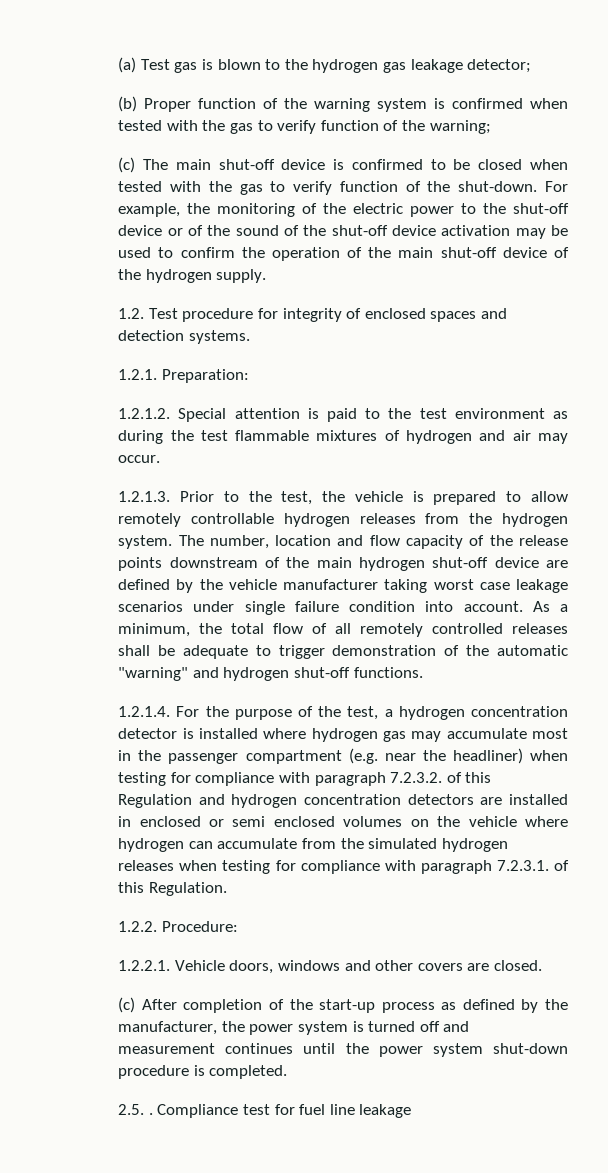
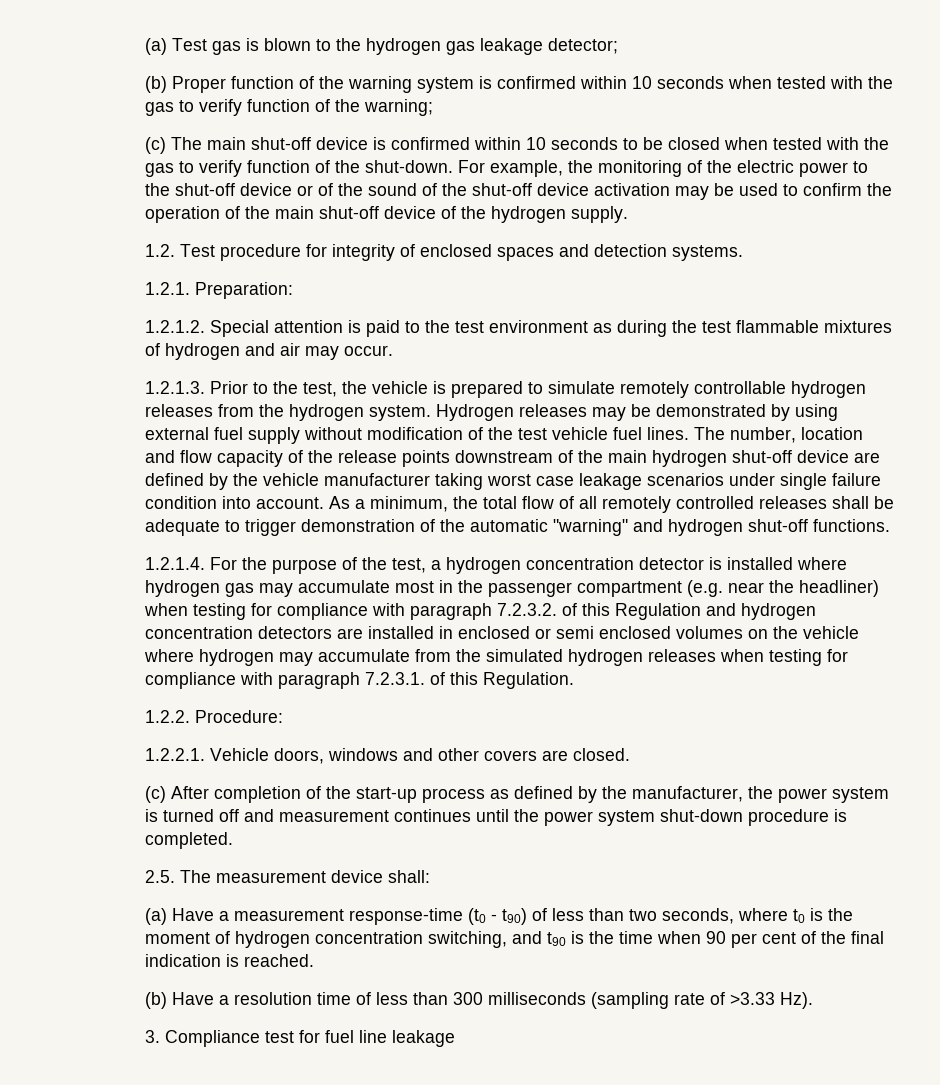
(524, 103) none -> [579,76,724,89] within 10 seconds
(423, 164) none -> [473,137,618,150] within 10 seconds
[530,491,568,502] allow -> [547,381,615,394] simulate
(173, 542) none -> [435,404,838,421] [144,427,689,444] Hydrogen releases may be demonstrated by using external fuel supply without modification of the test vehicle fuel lines.
[188,841,213,849] can -> [278,652,313,666] may
[148,1113,153,1115] . -> [179,870,430,883] [144,908,853,925] [144,931,884,948] [144,954,314,967] [144,992,813,1009] [144,1030,160,1043] The measurement device shall: // (a) Have a measurement response-time (t0 - t90) of less than two seconds, where t0 is the moment of hydrogen concentration switching, and t90 is the time when 90 per cent of the final indication is reached. // (b) Have a resolution time of less than 300 milliseconds (sampling rate of >3.33 Hz). // 3.

